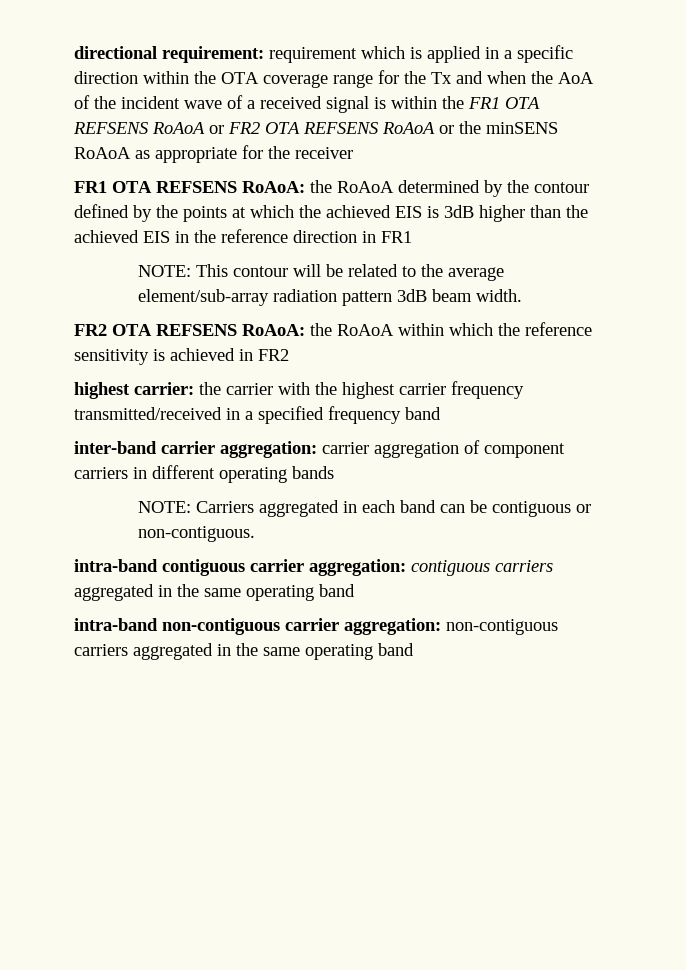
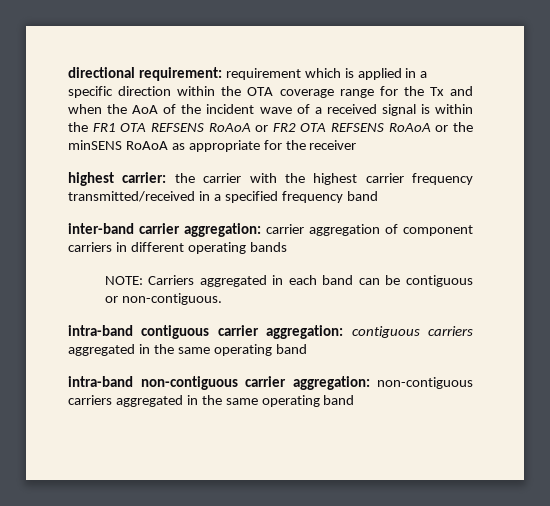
[74,180,589,197] [74,204,588,222] [74,229,412,243] [137,264,504,281] [137,289,522,306] [74,322,592,336] [74,348,289,365] // FR1 OTA REFSENS RoAoA: the RoAoA determined by the contour defined by the points at which the achieved EIS is 3dB higher than the achieved EIS in the reference direction in FR1 // NOTE: This contour will be related to the average element/sub-array radiation pattern 3dB beam width. // FR2 OTA REFSENS RoAoA: the RoAoA within which the reference sensitivity is achieved in FR2 -> (357, 145) none

